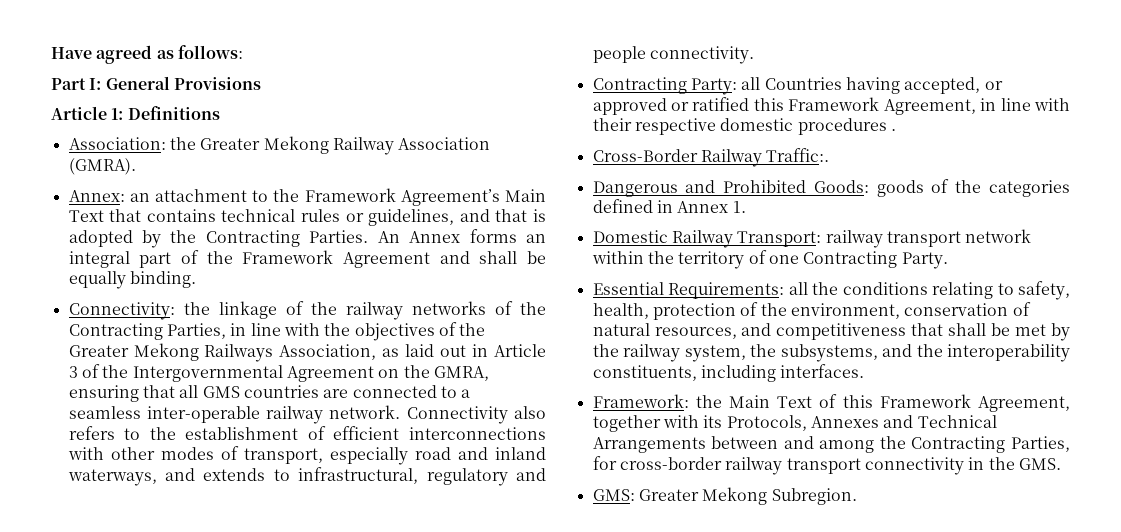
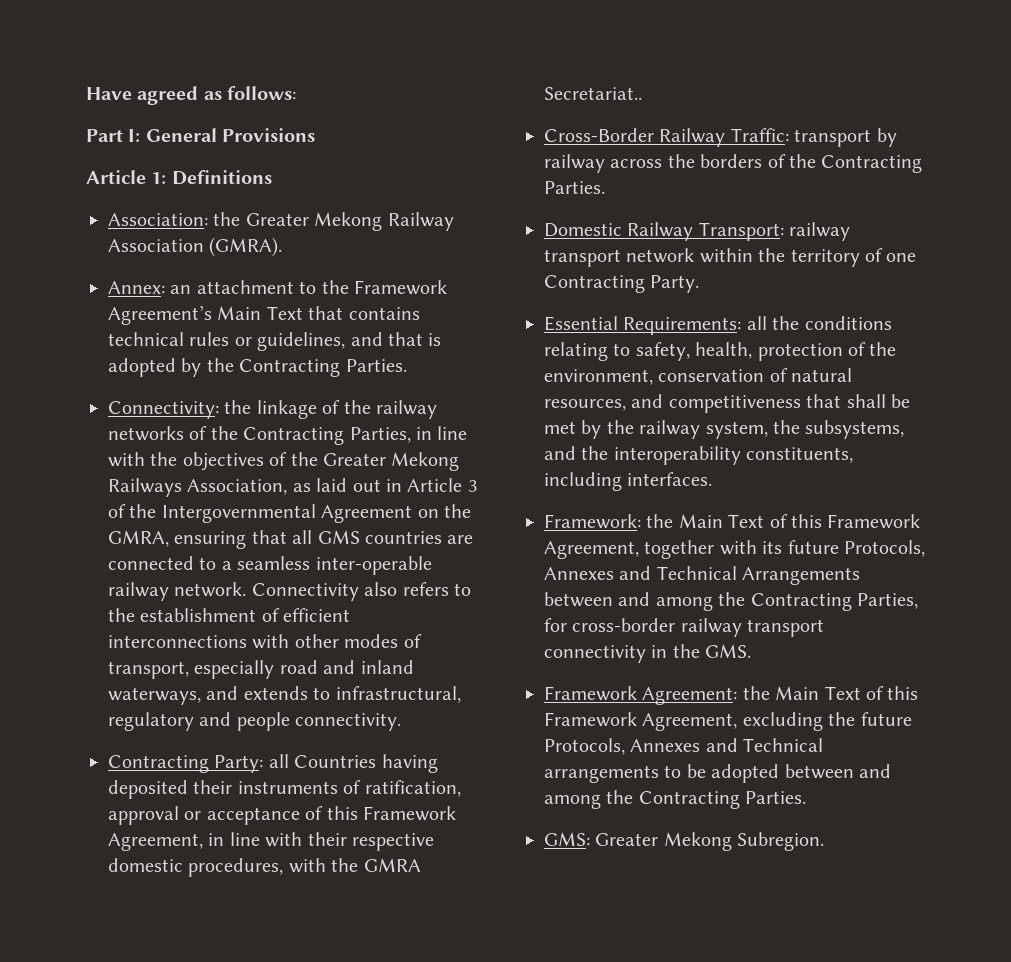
[377,229,546,243] [68,250,546,268] [68,271,196,289] An Annex forms an integral part of the Framework Agreement and shall be equally binding. -> (407, 365) none
[904,77,1003,94] [592,97,750,115] accepted, or approved or ratified -> [108,780,461,799] [108,806,324,825] deposited their instruments of ratification, approval or acceptance of
[797,118,896,135] [592,148,830,167] [592,179,1070,197] [592,199,746,213] procedures . // Cross-Border Railway Traffic:. // Dangerous and Prohibited Goods: goods of the categories defined in Annex 1. -> [188,858,421,877] [544,87,642,100] [544,128,897,147] [544,154,923,173] [544,181,605,194] procedures, with the GMRA Secretariat.. // Cross-Border Railway Traffic: transport by railway across the borders of the Contracting Parties.
(723, 421) none -> [787,540,839,554] future
(1061, 464) none -> [544,686,919,705] [544,712,912,731] [544,738,824,755] [544,764,891,783] [544,790,807,809] // Framework Agreement: the Main Text of this Framework Agreement, excluding the future Protocols, Annexes and Technical arrangements to be adopted between and among the Contracting Parties.

